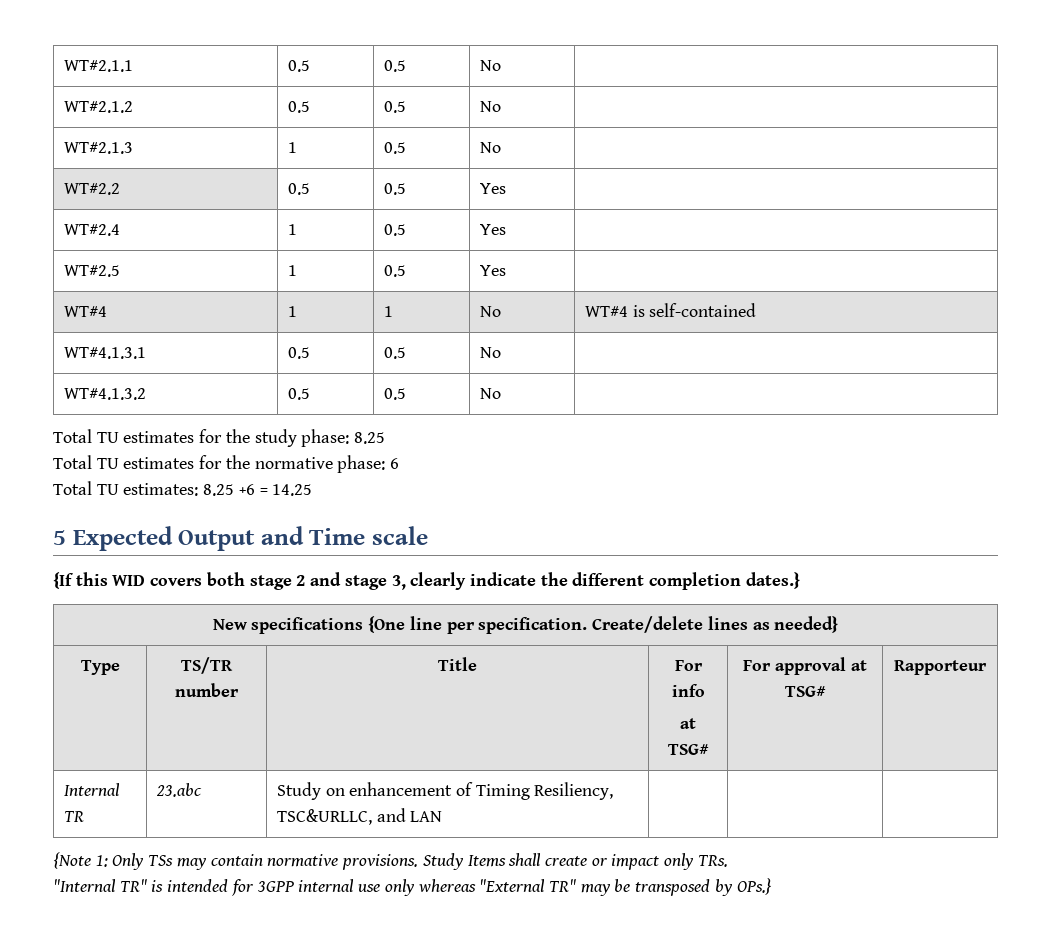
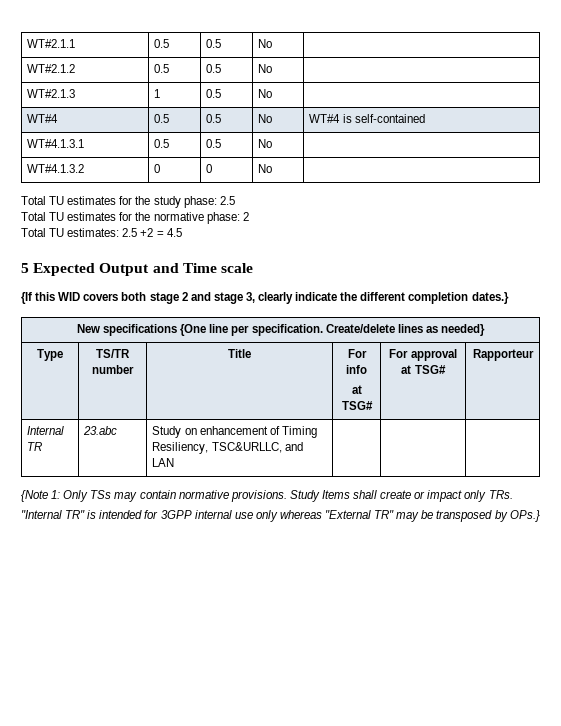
[63,183,120,195] [287,183,310,195] [383,183,406,195] [479,183,506,194] [63,224,120,236] [287,224,297,235] [383,224,406,236] [479,224,506,235] [63,265,120,277] [287,265,297,276] [383,265,406,277] [479,265,506,276] [63,306,107,317] [287,306,297,317] [383,306,393,317] WT#2.2 | 0.5 | 0.5 | Yes | // WT#2.4 | 1 | 0.5 | Yes | // WT#2.5 | 1 | 0.5 | Yes | // WT#4 | 1 | 1 -> [27,114,59,123] [154,114,170,123] [206,114,222,123] WT#4 | 0.5 | 0.5
[287,388,310,400] [383,388,406,400] 0.5 | 0.5 -> [154,164,161,173] [206,164,213,173] 0 | 0
[354,432,386,444] 8.25 -> [219,196,235,205] 2.5
[390,458,400,469] 6 -> [242,212,249,221] 2
[203,484,313,496] 8.25 +6 = 14.25 -> [122,228,182,237] 2.5 +2 = 4.5

